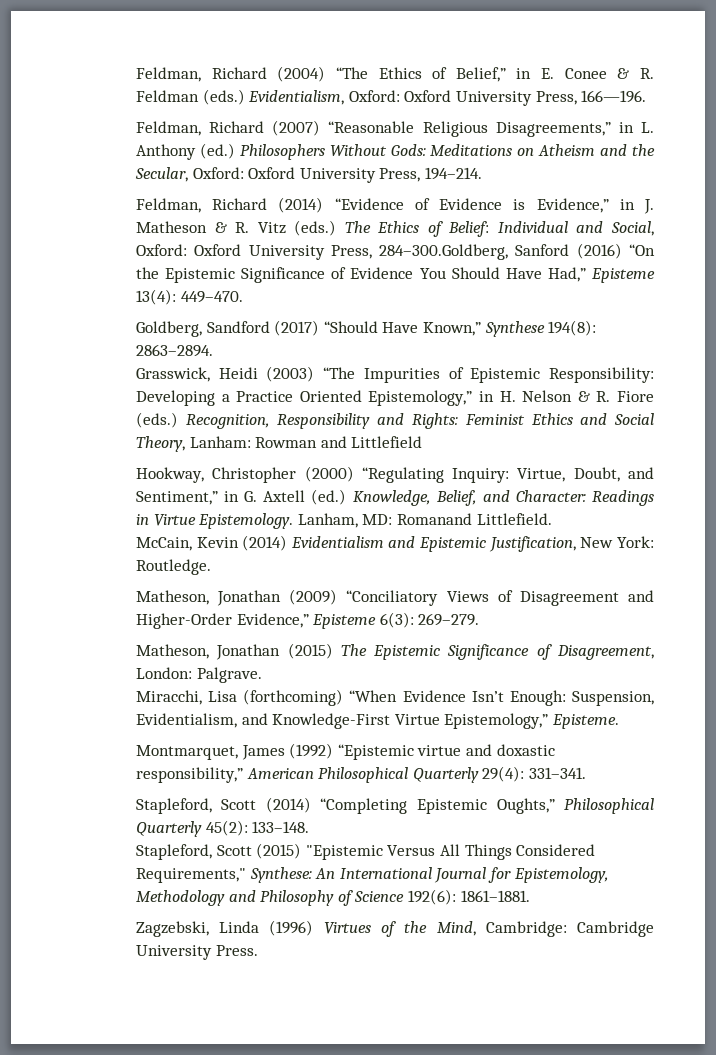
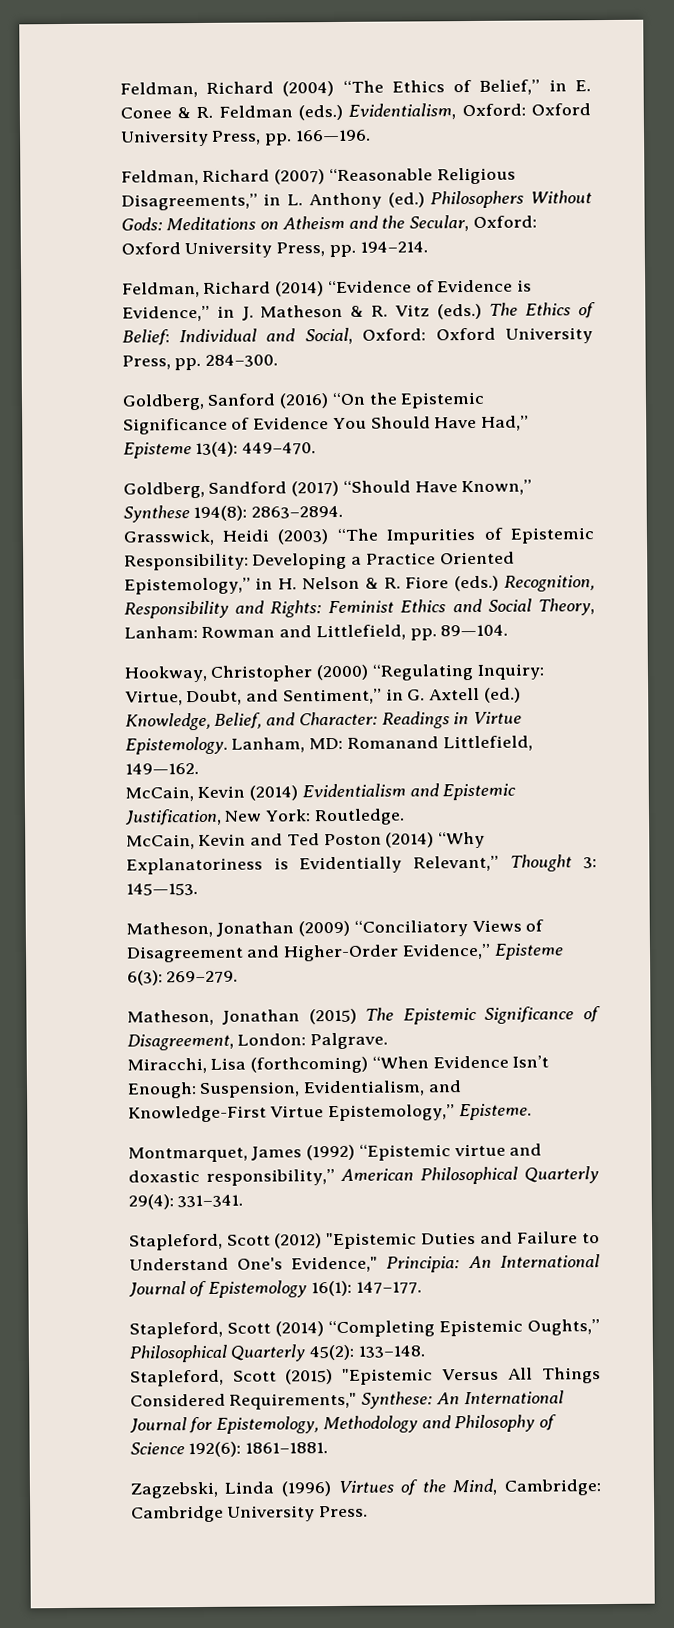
(577, 98) none -> [265,133,293,146] pp.
(421, 175) none -> [328,244,356,258] pp.
[379,244,509,260] 284–300.Goldberg, -> [174,354,279,371] [121,393,205,411] pp. 284–300. // Goldberg,
[351,436,423,448] Littlefield -> [315,624,509,641] Littlefield, pp. 89—104.
[476,513,552,525] Littlefield. -> [442,735,533,752] [124,763,199,775] Littlefield, 149—162.
(211, 567) none -> [125,831,485,850] [125,854,597,875] [125,883,198,896] // McCain, Kevin and Ted Poston (2014) “Why Explanatoriness is Evidentially Relevant,” Thought 3: 145—153.
(586, 773) none -> [128,1231,601,1251] [128,1254,600,1273] [127,1280,422,1298] // Stapleford, Scott (2012) "Epistemic Duties and Failure to Understand One's Evidence," Principia: An International Journal of Epistemology 16(1): 147–177.

